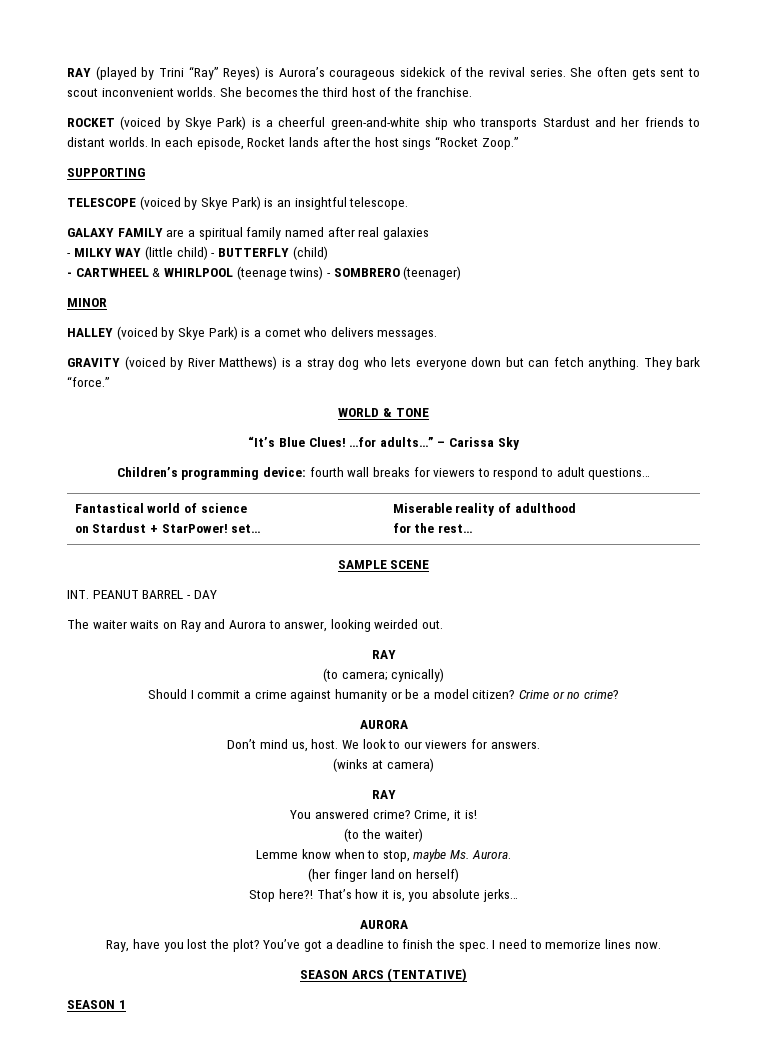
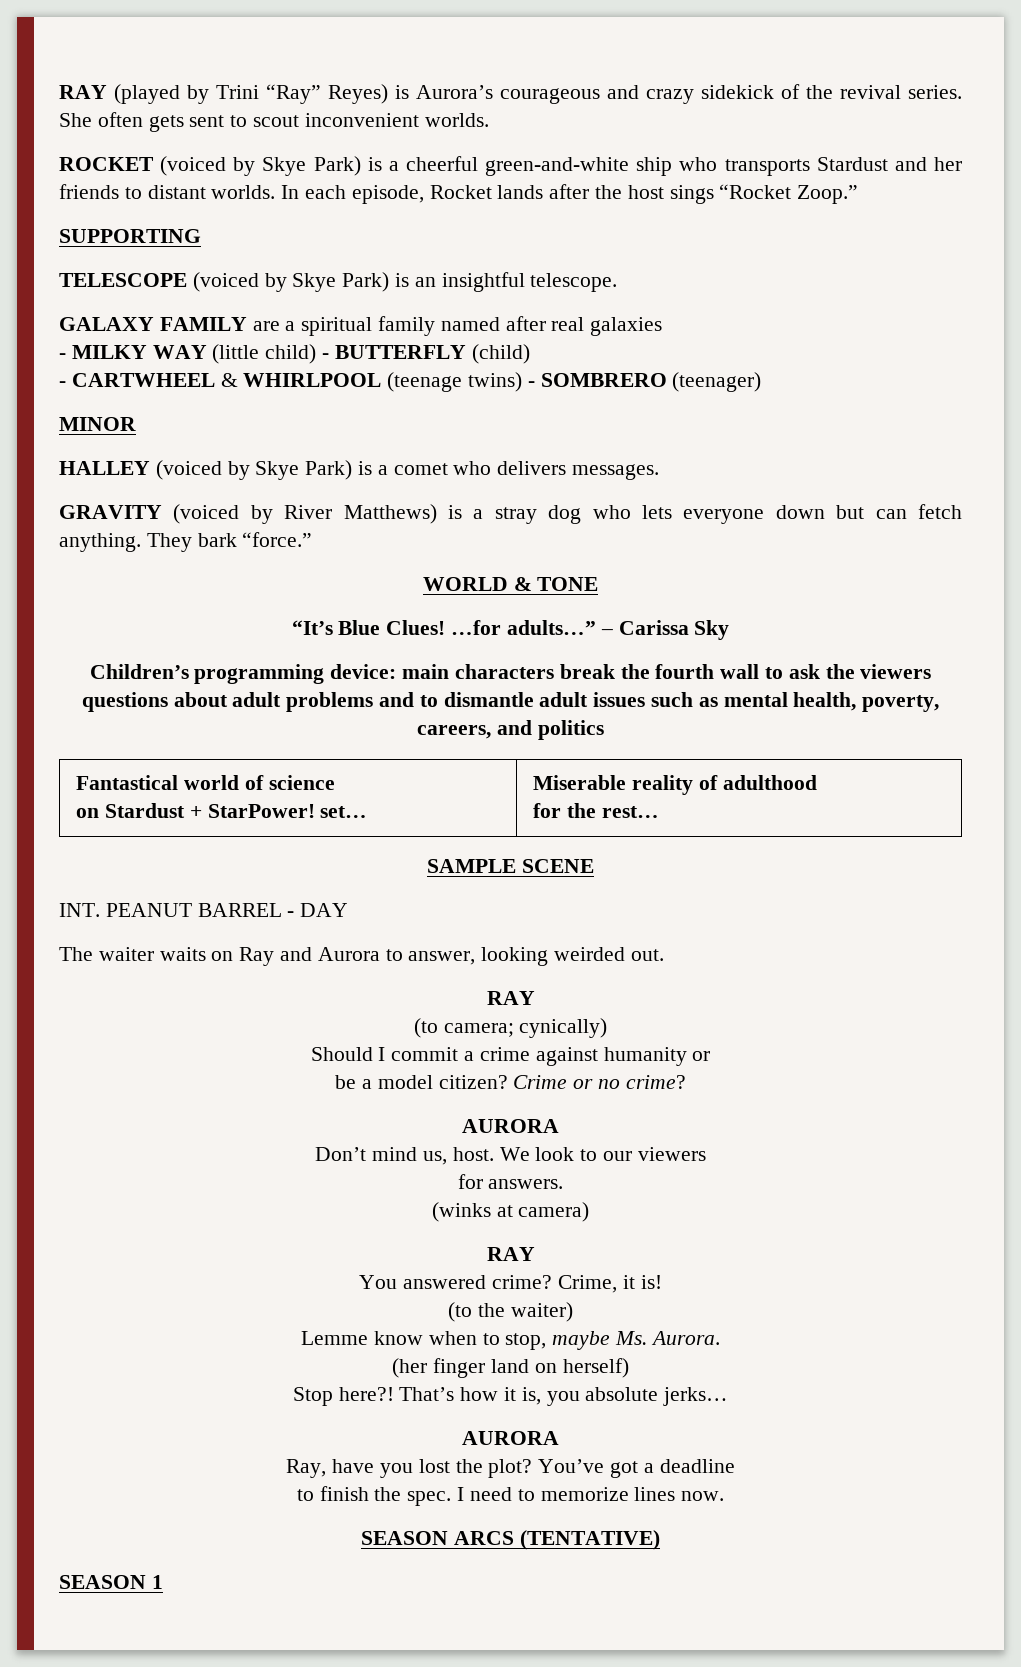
(396, 74) none -> [607,85,694,104] and crazy
[219,87,473,97] She becomes the third host of the franchise. -> (489, 120) none
[309,467,651,480] fourth wall breaks for viewers to respond to adult questions… -> [402,664,932,679] [81,692,940,712] [417,720,604,740] main characters break the fourth wall to ask the viewers questions about adult problems and to dismantle adult issues such as mental health, poverty, careers, and politics
(402, 695) none -> (711, 1056) //
(468, 744) none -> (706, 1154) //
(385, 944) none -> (735, 1466) //

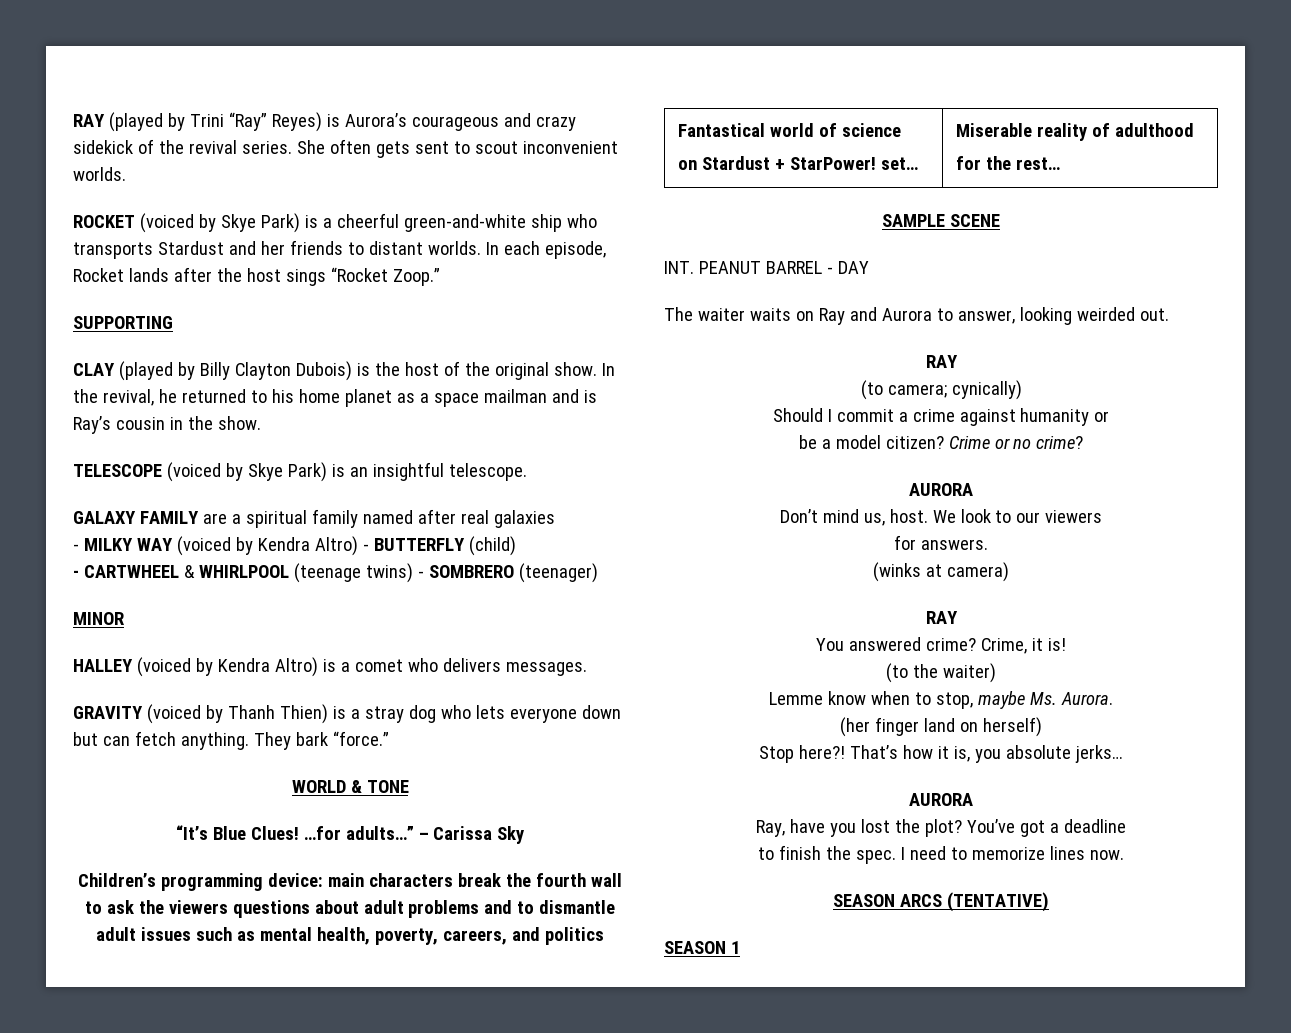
(201, 236) none -> [73,361,615,381] [73,389,597,407] [73,416,261,434] // CLAY (played by Billy Clayton Dubois) is the host of the original show. In the revival, he returned to his home planet as a space mailman and is Ray’s cousin in the show.
[212,344,317,364] (little child) -> [176,536,358,556] (voiced by Kendra Altro)
[255,460,353,480] Skye Park) -> [217,657,318,677] Kendra Altro)
[284,504,437,524] River Matthews) -> [227,704,328,724] Thanh Thien)

